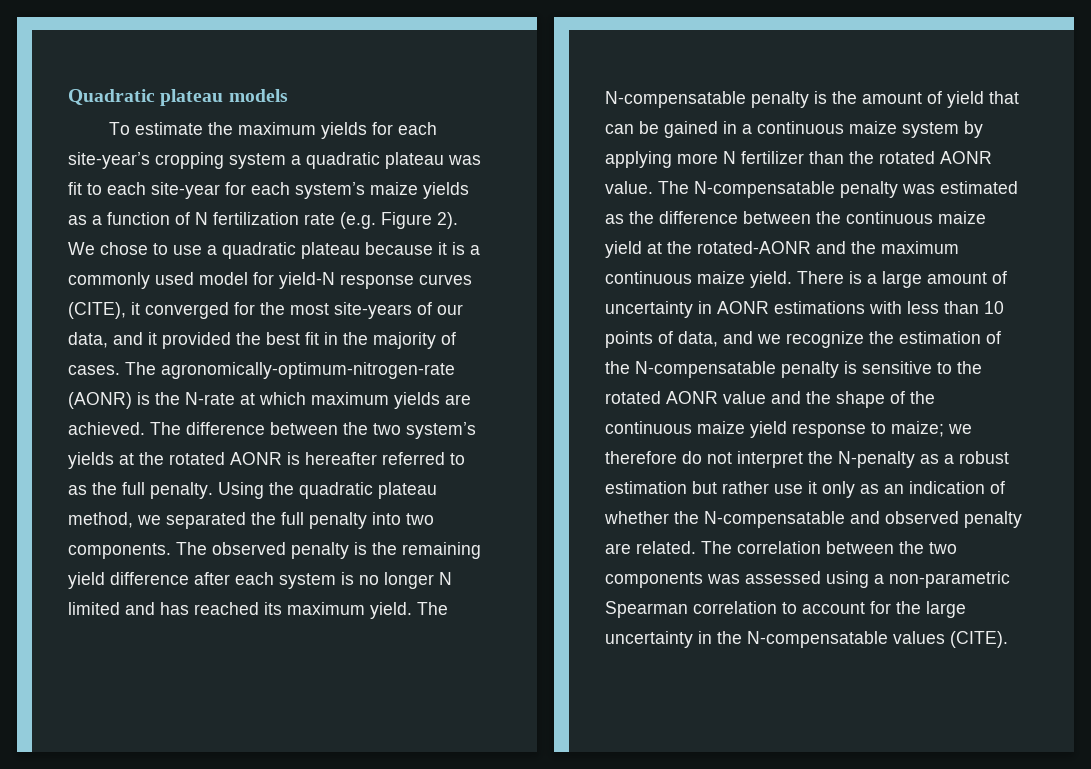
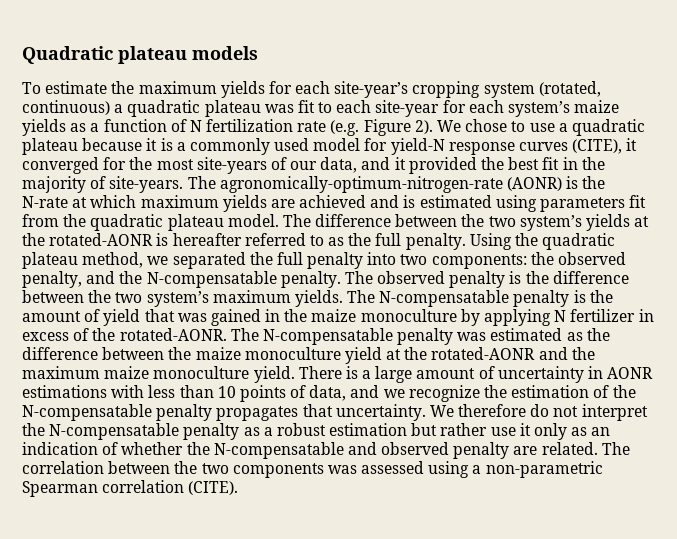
(286, 161) none -> [538,81,601,97] [22,100,110,115] (rotated, continuous)
[68,365,120,375] cases. -> [109,176,184,193] site-years.
[68,422,145,435] achieved. -> [299,195,647,212] [22,214,279,231] achieved and is estimated using parameters fit from the quadratic plateau model.
[169,452,282,465] rotated AONR -> [49,233,154,246] rotated-AONR
[68,543,171,559] components. -> [431,252,627,269] [22,271,341,288] components: the observed penalty, and the N-compensatable penalty.
[402,542,481,559] [68,572,452,589] [68,602,412,619] remaining yield difference after each system is no longer N limited and has reached its maximum yield. -> [552,271,629,284] [22,290,343,307] difference between the two system’s maximum yields.
[605,121,959,138] can be gained in a continuous maize system -> [177,309,457,326] was gained in the maize monoculture
[677,153,718,164] more -> (552, 317) none
[809,151,992,164] [605,181,653,194] than the rotated AONR value. -> [638,309,654,322] [22,328,227,341] in excess of the rotated-AONR.
[846,211,986,224] continuous maize -> [195,347,341,360] maize monoculture
[605,271,745,284] continuous maize -> [104,366,250,379] maize monoculture
[844,361,982,374] [605,391,935,408] [605,421,972,438] is sensitive to the rotated AONR value and the shape of the continuous maize yield response to maize; we -> [216,404,454,421] propagates that uncertainty. We
[838,451,915,468] N-penalty -> [49,423,240,440] N-compensatable penalty
[782,601,966,618] [605,631,945,648] to account for the large uncertainty in the N-compensatable values -> (185, 486) none

